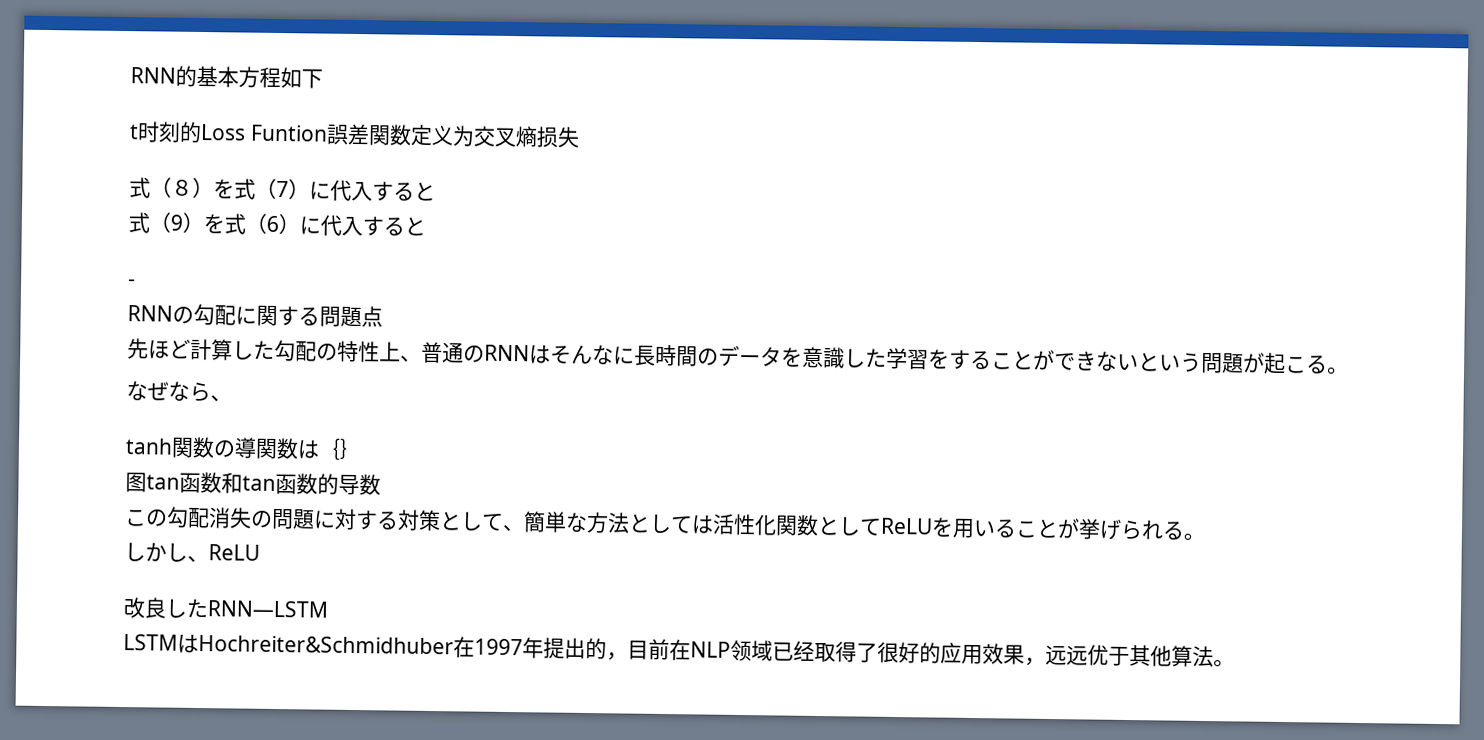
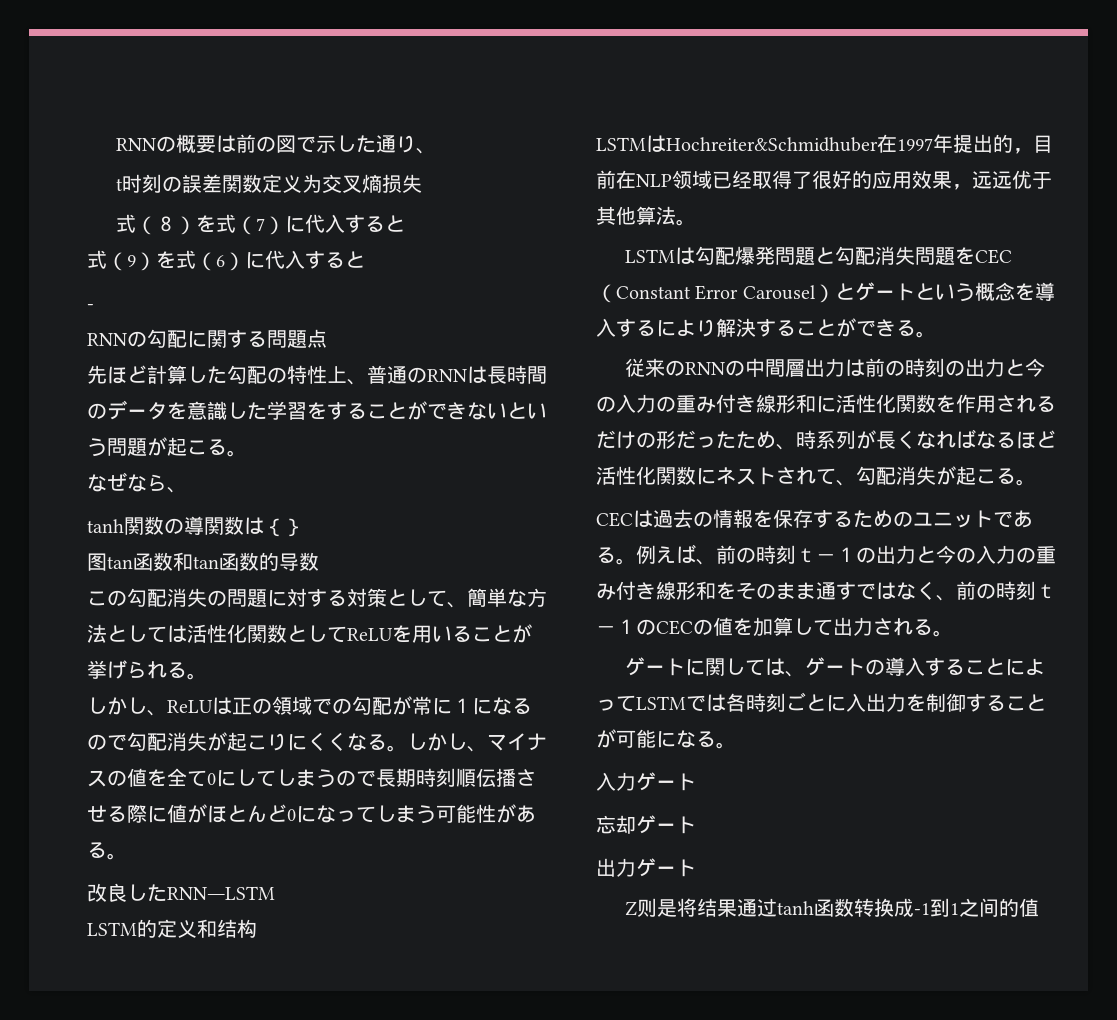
[130,65,323,89] RNN的基本方程如下 -> [116,134,437,154] RNNの概要は前の図で示した通り、
[179,121,328,143] 的Loss Funtion -> [162,176,183,192] の
[550,344,635,365] そんなに -> (487, 375) none
(260, 552) none -> [212,696,532,715] [87,732,547,752] [87,768,536,788] [87,804,536,824] [87,842,127,860] は正の領域での勾配が常に１になるので勾配消失が起こりにくくなる。しかし、マイナスの値を全て0にしてしまうので長期時刻順伝播させる際に値がほとんど0になってしまう可能性がある。
(328, 609) none -> [87,919,257,938] // LSTM的定义和结构
(1235, 663) none -> [625,246,1013,265] [596,282,1055,303] [596,318,936,338] [625,358,1046,377] [596,394,1056,413] [596,429,1056,450] [596,466,1036,486] [596,509,1033,528] [596,544,1056,565] [596,581,1056,601] [596,617,953,637] [625,657,1046,677] [596,692,1046,712] [596,729,736,749] [596,772,696,791] [596,815,696,834] [596,858,696,877] [625,898,1040,917] // LSTMは勾配爆発問題と勾配消失問題をCEC（Constant Error Carousel）とゲートという概念を導入するにより解決することができる。 // 従来のRNNの中間層出力は前の時刻の出力と今の入力の重み付き線形和に活性化関数を作用されるだけの形だったため、時系列が長くなればなるほど活性化関数にネストされて、勾配消失が起こる。 // CECは過去の情報を保存するためのユニットである。例えば、前の時刻ｔ－１の出力と今の入力の重み付き線形和をそのまま通すではなく、前の時刻ｔ－１のCECの値を加算して出力される。 // ゲートに関しては、ゲートの導入することによってLSTMでは各時刻ごとに入出力を制御することが可能になる。 // 入力ゲート // 忘却ゲート // 出力ゲート // Z则是将结果通过tanh函数转换成-1到1之间的值

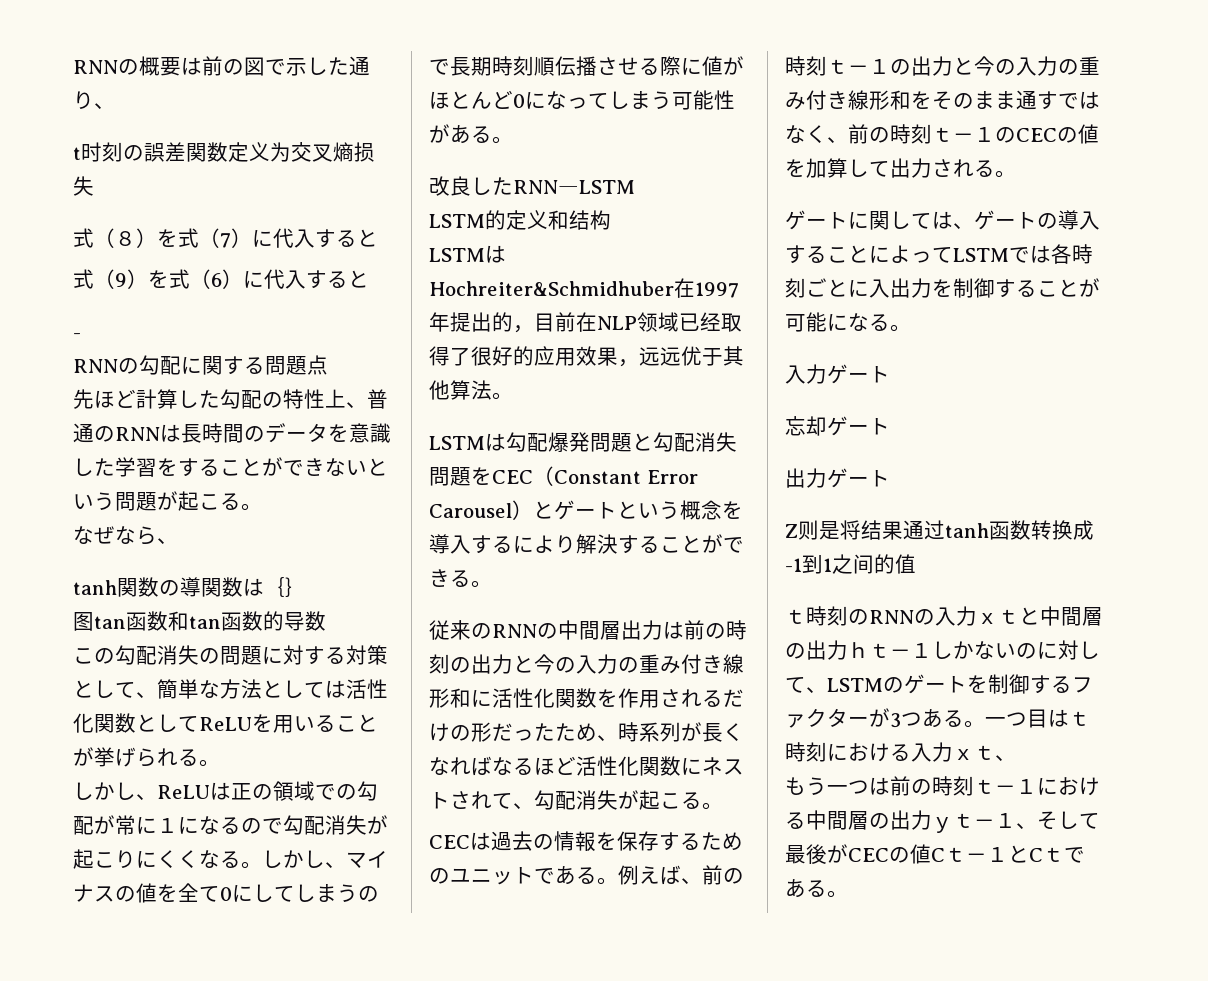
(1040, 907) none -> [785,606,1103,626] [785,640,1100,660] [785,674,1093,694] [785,708,1090,728] [785,742,1016,762] [785,776,1100,796] [785,810,1100,833] [785,844,1085,864] [785,879,848,898] // ｔ時刻のRNNの入力ｘｔと中間層の出力ｈｔ－１しかないのに対して、LSTMのゲートを制御するファクターが3つある。一つ目はｔ時刻における入力ｘｔ、 // もう一つは前の時刻ｔ－１における中間層の出力ｙｔ－１、そして最後がCECの値Cｔ－１とCｔである。

